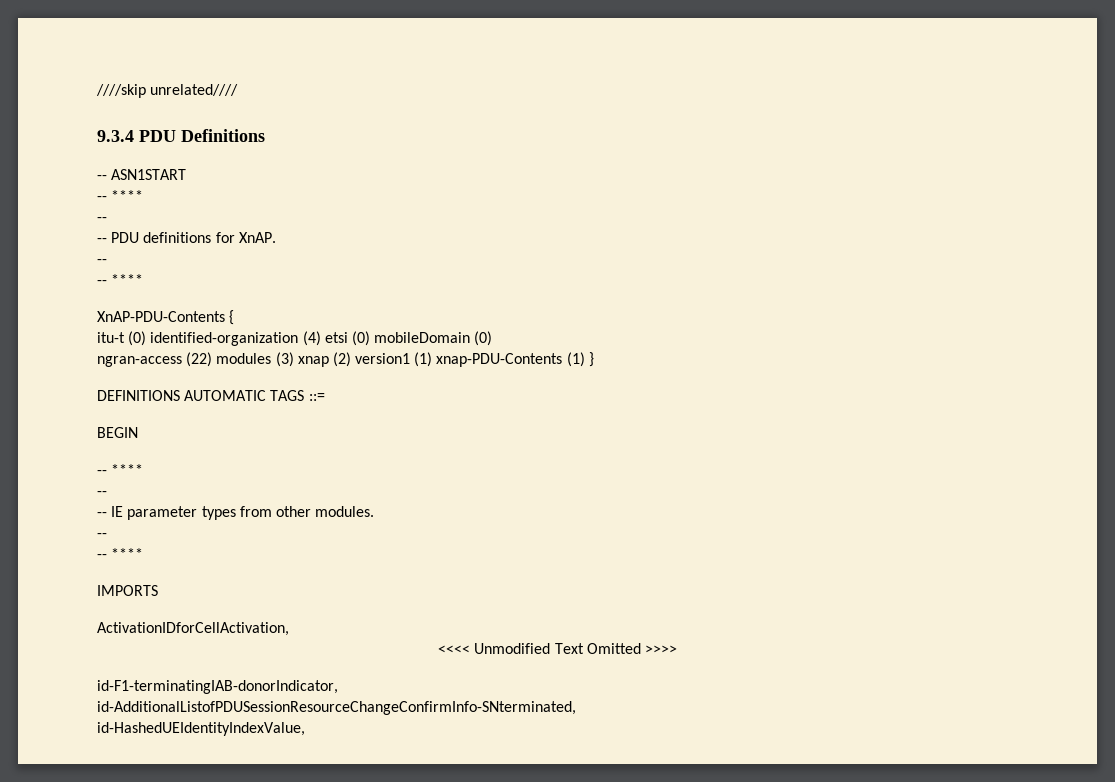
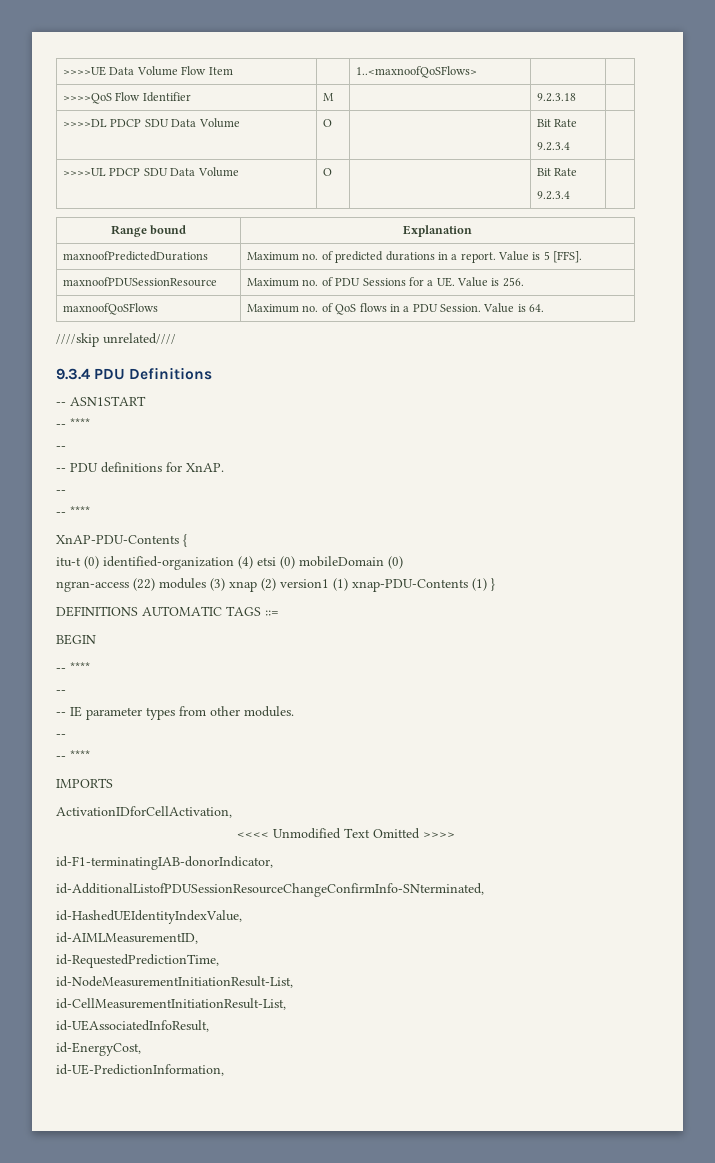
(96, 91) none -> [63,66,233,76] [356,66,478,78] [63,92,191,104] [323,93,335,101] [537,93,577,102] [63,118,240,128] [323,119,333,127] [537,119,578,127] [537,142,571,151] [63,167,239,177] [323,168,333,176] [537,168,578,176] [537,191,571,200] [110,225,187,237] [403,225,472,237] [63,251,209,261] [247,251,583,263] [63,277,218,287] [247,277,524,287] [63,303,159,315] [247,303,545,315] >>>>UE Data Volume Flow Item | | 1..<maxnoofQoSFlows> | | // >>>>QoS Flow Identifier | M | | 9.2.3.18 | // >>>>DL PDCP SDU Data Volume | O | | Bit Rate // 9.2.3.4 | // >>>>UL PDCP SDU Data Volume | O | | Bit Rate // 9.2.3.4 | // Range bound | Explanation // maxnoofPredictedDurations | Maximum no. of predicted durations in a report. Value is 5 [FFS]. // maxnoofPDUSessionResource | Maximum no. of PDU Sessions for a UE. Value is 256. // maxnoofQoSFlows | Maximum no. of QoS flows in a PDU Session. Value is 64. //
(305, 729) none -> [56,932,198,944] [56,954,219,968] [56,976,293,988] [56,998,286,1010] [56,1020,209,1032] [56,1042,141,1056] [56,1064,224,1076] // id-AIMLMeasurementID, // id-RequestedPredictionTime, // id-NodeMeasurementInitiationResult-List, // id-CellMeasurementInitiationResult-List, // id-UEAssociatedInfoResult, // id-EnergyCost, // id-UE-PredictionInformation,

